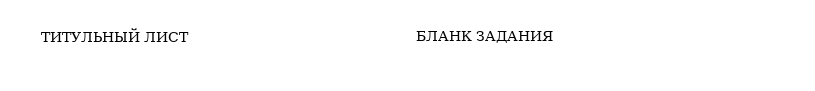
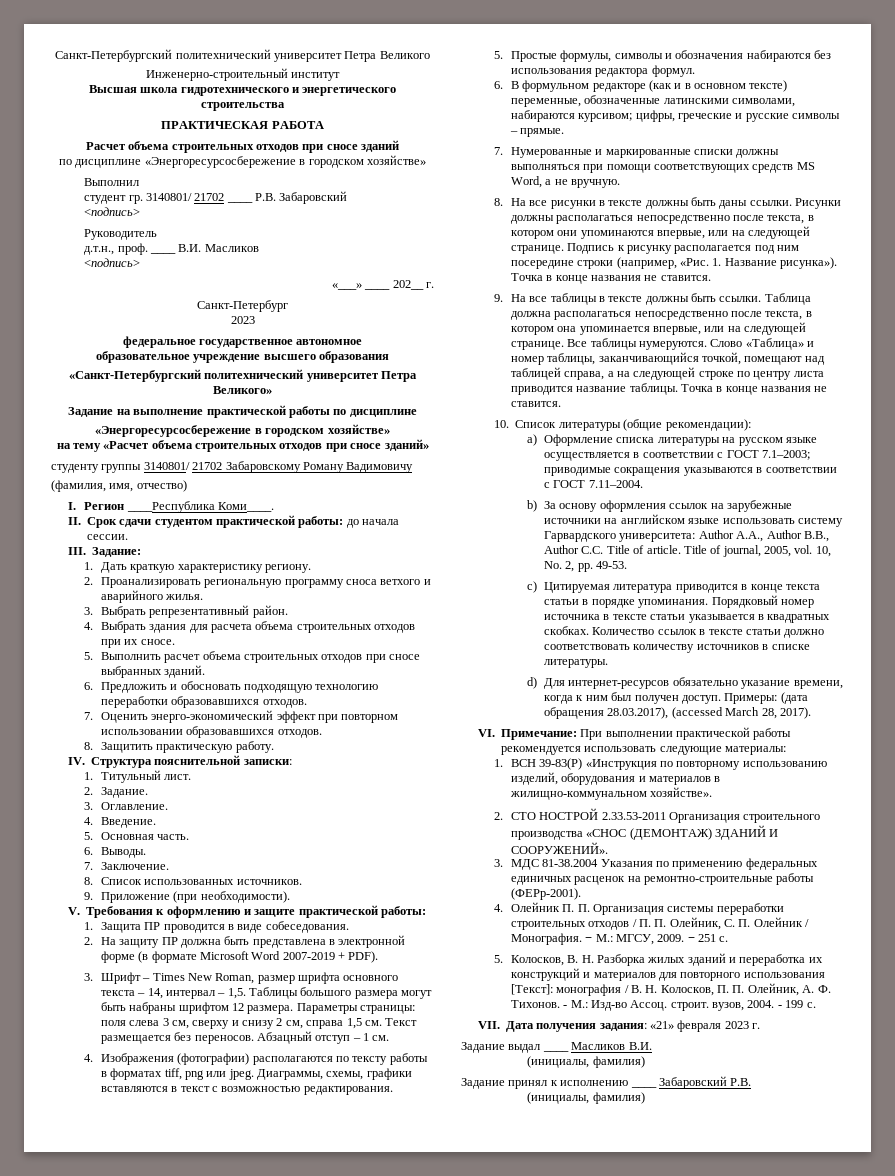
[41,28,189,42] [416,31,553,43] ТИТУЛЬНЫЙ ЛИСТ // БЛАНК ЗАДАНИЯ -> [55,49,430,62] [145,68,341,81] [88,85,397,96] [201,102,285,111] [161,121,324,129] [85,140,400,153] [59,155,426,168] [84,178,140,186] [84,193,225,204] [226,201,253,203] [255,191,348,204] [84,207,141,216] [84,229,158,240] [84,243,176,255] [178,244,259,252] [84,258,141,267] [331,280,434,290] [197,300,288,312] [230,316,255,324] [122,336,363,348] [95,351,390,363] [68,369,418,382] [213,386,272,394] [68,405,417,418] [95,424,390,437] [56,439,429,452] [51,461,414,473] [51,480,187,492] [67,501,274,513] [67,515,400,528] [86,534,128,540] [67,547,141,557] [84,562,311,573] [84,577,431,588] [100,590,204,603] [84,605,288,618] [84,621,416,633] [100,639,175,648] [84,651,421,663] [100,665,206,678] [84,681,379,693] [100,696,307,708] [84,710,399,723] [100,726,322,738] [84,741,274,753] [67,755,292,768] [84,770,192,783] [84,787,148,798] [84,802,168,810] [84,817,156,828] [84,832,190,840] [84,847,146,858] [84,862,169,870] [84,877,302,885] [84,891,290,903] [67,905,427,918] [84,921,349,933] [84,935,406,948] [100,951,379,963] [84,972,399,984] [100,987,433,999] [100,1002,416,1014] [100,1018,418,1029] [100,1031,390,1044] [84,1053,428,1065] [100,1068,412,1080] [100,1086,393,1095] [494,50,832,62] [510,65,695,77] [494,80,788,92] [510,95,795,107] [510,110,841,122] [509,128,565,137] [494,147,780,158] [510,162,815,173] [510,176,620,188] [494,197,842,209] [510,215,814,224] [510,226,811,239] [510,243,800,254] [510,257,838,269] [510,273,711,284] [494,293,811,305] [510,311,812,320] [510,322,807,335] [510,338,815,350] [510,352,825,365] [510,367,824,380] [510,383,828,395] [510,401,561,407] [494,419,751,431] [527,434,817,446] [544,450,810,461] [544,467,837,476] [544,480,643,488] [527,500,792,512] [544,514,843,527] [544,530,829,542] [544,545,831,557] [544,561,628,572] [527,581,820,593] [544,595,814,608] [544,614,831,623] [544,626,825,638] [544,644,810,653] [544,659,609,668] [527,677,843,689] [544,692,808,704] [544,707,811,719] [477,727,792,740] [500,746,786,755] [494,758,827,770] [510,772,721,785] [509,787,713,800] [494,808,821,823] [510,825,779,840] [510,842,608,854] [494,858,818,870] [510,873,815,885] [510,888,581,900] [494,902,784,915] [510,917,810,930] [510,933,729,945] [494,953,823,966] [510,968,825,981] [510,983,831,996] [510,1000,816,1011] [477,1020,761,1032] [461,1042,569,1053] [571,1042,652,1050] [527,1056,645,1068] [461,1078,629,1089] [630,1076,752,1089] [527,1092,645,1104] Санкт-Петербургский политехнический университет Петра Великого // Инженерно-строительный институт // Высшая школа гидротехнического и энергетического строительства // ПРАКТИЧЕСКАЯ РАБОТА // Расчет объема строительных отходов при сносе зданий // по дисциплине «Энергоресурсосбережение в городском хозяйстве» // Выполнил // студент гр. 3140801/ 21702 ____ Р.В. Забаровский // <подпись> // Руководитель // д.т.н., проф. ____ В.И. Масликов // <подпись> // «___» ____ 202__ г. // Санкт-Петербург // 2023 // федеральное государственное автономное // образовательное учреждение высшего образования // «Санкт-Петербургский политехнический университет Петра Великого» // Задание на выполнение практической работы по дисциплине // «Энергоресурсосбережение в городском хозяйстве» // на тему «Расчет объема строительных отходов при сносе зданий» // студенту группы 3140801/ 21702 Забаровскому Роману Вадимовичу // (фамилия, имя, отчество) // I. Регион ____Республика Коми____. // II. Срок сдачи студентом практической работы: до начала сессии. // III. Задание: // 1. Дать краткую характеристику региону. // 2. Проанализировать региональную программу сноса ветхого и аварийного жилья. // 3. Выбрать репрезентативный район. // 4. Выбрать здания для расчета объема строительных отходов при их сносе. // 5. Выполнить расчет объема строительных отходов при сносе выбранных зданий. // 6. Предложить и обосновать подходящую технологию переработки образовавшихся отходов. // 7. Оценить энерго-экономический эффект при повторном использовании образовавшихся отходов. // 8. Защитить практическую работу. // IV. Структура пояснительной записки: // 1. Титульный лист. // 2. Задание. // 3. Оглавление. // 4. Введение. // 5. Основная часть. // 6. Выводы. // 7. Заключение. // 8. Список использованных источников. // 9. Приложение (при необходимости). // V. Требования к оформлению и защите практической работы: // 1. Защита ПР проводится в виде собеседования. // 2. На защиту ПР должна быть представлена в электронной форме (в формате Microsoft Word 2007-2019 + PDF). // 3. Шрифт – Times New Roman, размер шрифта основного текста – 14, интервал – 1,5. Таблицы большого размера могут быть набраны шрифтом 12 размера. Параметры страницы: поля слева 3 см, сверху и снизу 2 см, справа 1,5 см. Текст размещается без переносов. Абзацный отступ – 1 см. // 4. Изображения (фотографии) располагаются по тексту работы в форматах tiff, png или jpeg. Диаграммы, схемы, графики вставляются в текст с возможностью редактирования. // 5. Простые формулы, символы и обозначения набираются без использования редактора формул. // 6. В формульном редакторе (как и в основном тексте) переменные, обозначенные латинскими символами, набираются курсивом; цифры, греческие и русские символы – прямые. // 7. Нумерованные и маркированные списки должны выполняться при помощи соответствующих средств MS Word, а не вручную. // 8. На все рисунки в тексте должны быть даны ссылки. Рисунки должны располагаться непосредственно после текста, в котором они упоминаются впервые, или на следующей странице. Подпись к рисунку располагается под ним посередине строки (например, «Рис. 1. Название рисунка»). Точка в конце названия не ставится. // 9. На все таблицы в тексте должны быть ссылки. Таблица должна располагаться непосредственно после текста, в котором она упоминается впервые, или на следующей странице. Все таблицы нумеруются. Слово «Таблица» и номер таблицы, заканчивающийся точкой, помещают над таблицей справа, а на следующей строке по центру листа приводится название таблицы. Точка в конце названия не ставится. // 10. Cписок литературы (общие рекомендации): // a) Оформление списка литературы на русском языке осуществляется в соответствии с ГОСТ 7.1–2003; приводимые сокращения указываются в соответствии с ГОСТ 7.11–2004. // b) За основу оформления ссылок на зарубежные источники на английском языке использовать систему Гарвардского университета: Author A.A., Author B.B., Author C.C. Title of article. Title of journal, 2005, vol. 10, No. 2, pp. 49-53. // c) Цитируемая литература приводится в конце текста статьи в порядке упоминания. Порядковый номер источника в тексте статьи указывается в квадратных скобках. Количество ссылок в тексте статьи должно соответствовать количеству источников в списке литературы. // d) Для интернет-ресурсов обязательно указание времени, когда к ним был получен доступ. Примеры: (дата обращения 28.03.2017), (accessed March 28, 2017). // VI. Примечание: При выполнении практической работы рекомендуется использовать следующие материалы: // 1. ВСН 39-83(Р) «Инструкция по повторному использованию изделий, оборудования и материалов в жилищно-коммунальном хозяйстве». // 2. СТО НОСТРОЙ 2.33.53-2011 Организация строительного производства «СНОС (ДЕМОНТАЖ) ЗДАНИЙ И СООРУЖЕНИЙ». // 3. МДС 81-38.2004 Указания по применению федеральных единичных расценок на ремонтно-строительные работы (ФЕРр-2001). // 4. Олейник П. П. Организация системы переработки строительных отходов / П. П. Олейник, С. П. Олейник / Монография. − М.: МГСУ, 2009. − 251 с. // 5. Колосков, В. Н. Разборка жилых зданий и переработка их конструкций и материалов для повторного использования [Текст]: монография / В. Н. Колосков, П. П. Олейник, А. Ф. Тихонов. - М.: Изд-во Ассоц. строит. вузов, 2004. - 199 с. // VII. Дата получения задания: «21» февраля 2023 г. // Задание выдал ____ Масликов В.И. // (инициалы, фамилия) // Задание принял к исполнению ____ Забаровский Р.В. // (инициалы, фамилия)

